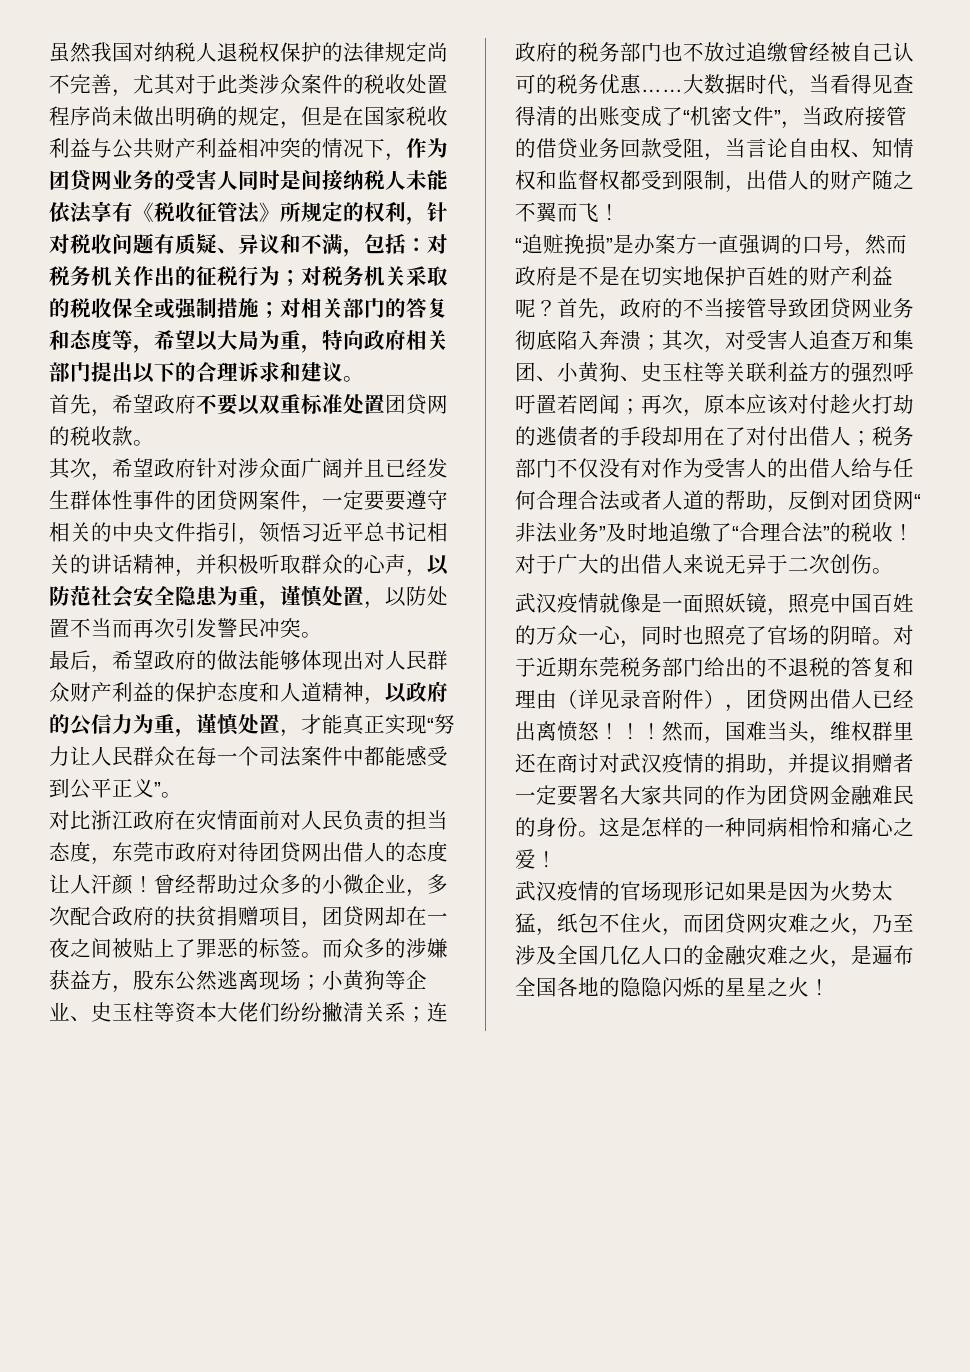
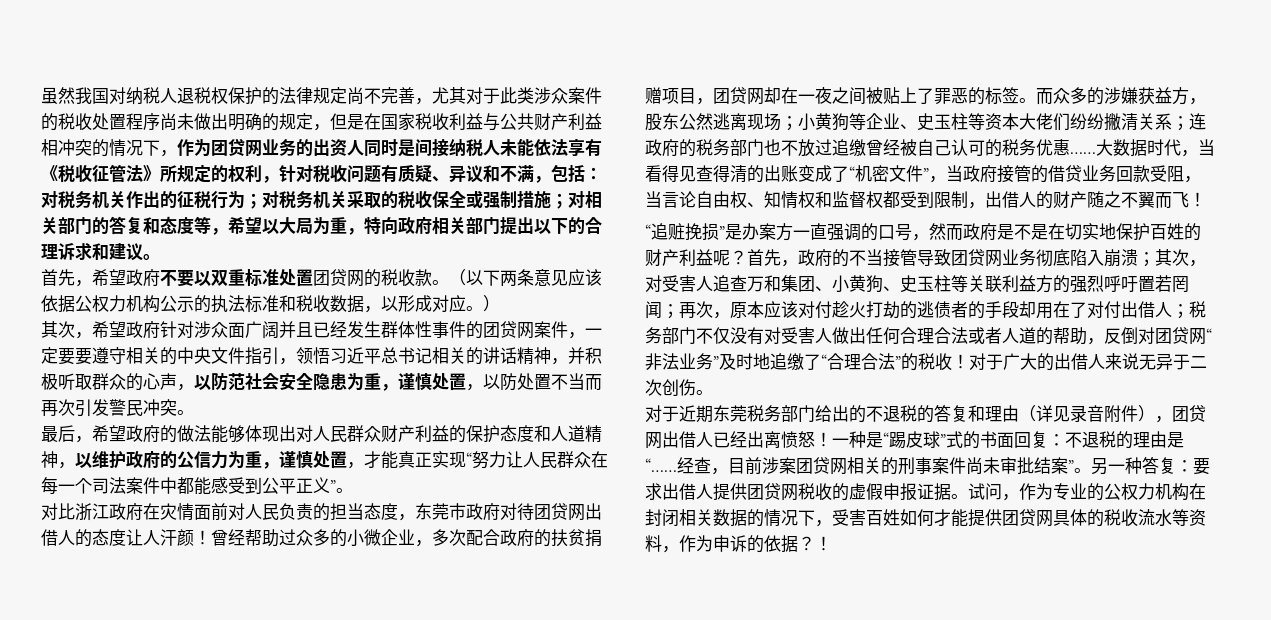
[175,169,217,190] 受害 -> [313,139,347,157] 出资
(154, 443) none -> [449,269,602,286] [41,295,500,313] （以下两条意见应该依据公权力机构公示的执法标准和税收数据，以形成对应。）
(407, 693) none -> [92,451,126,469] 维护
[599,330,620,350] 奔 -> [1104,249,1121,267] 崩
[662,458,893,478] 作为受害人的出借人给与 -> [781,327,866,344] 受害人做出
[515,593,914,616] [515,625,893,648] 武汉疫情就像是一面照妖镜，照亮中国百姓的万众一心，同时也照亮了官场的阴暗。 -> (713, 392) none
[620,721,914,744] [515,753,914,776] [515,785,914,806] [515,817,914,837] [515,849,557,869] [515,881,893,901] [515,913,914,936] [515,945,914,968] [515,977,809,997] ！！然而，国难当头，维权群里还在商讨对武汉疫情的捐助，并提议捐赠者一定要署名大家共同的作为团贷网金融难民的身份。这是怎样的一种同病相怜和痛心之爱！ // 武汉疫情的官场现形记如果是因为火势太猛，纸包不住火，而团贷网灾难之火，乃至涉及全国几亿人口的金融灾难之火，是遍布全国各地的隐隐闪烁的星星之火 -> [832,431,1184,449] [645,456,1210,475] [645,483,1206,501] [645,509,1206,527] [645,535,815,553] 一种是“踢皮球”式的书面回复：不退税的理由是“……经查，目前涉案团贷网相关的刑事案件尚未审批结案”。另一种答复：要求出借人提供团贷网税收的虚假申报证据。试问，作为专业的公权力机构在封闭相关数据的情况下，受害百姓如何才能提供团贷网具体的税收流水等资料，作为申诉的依据？

